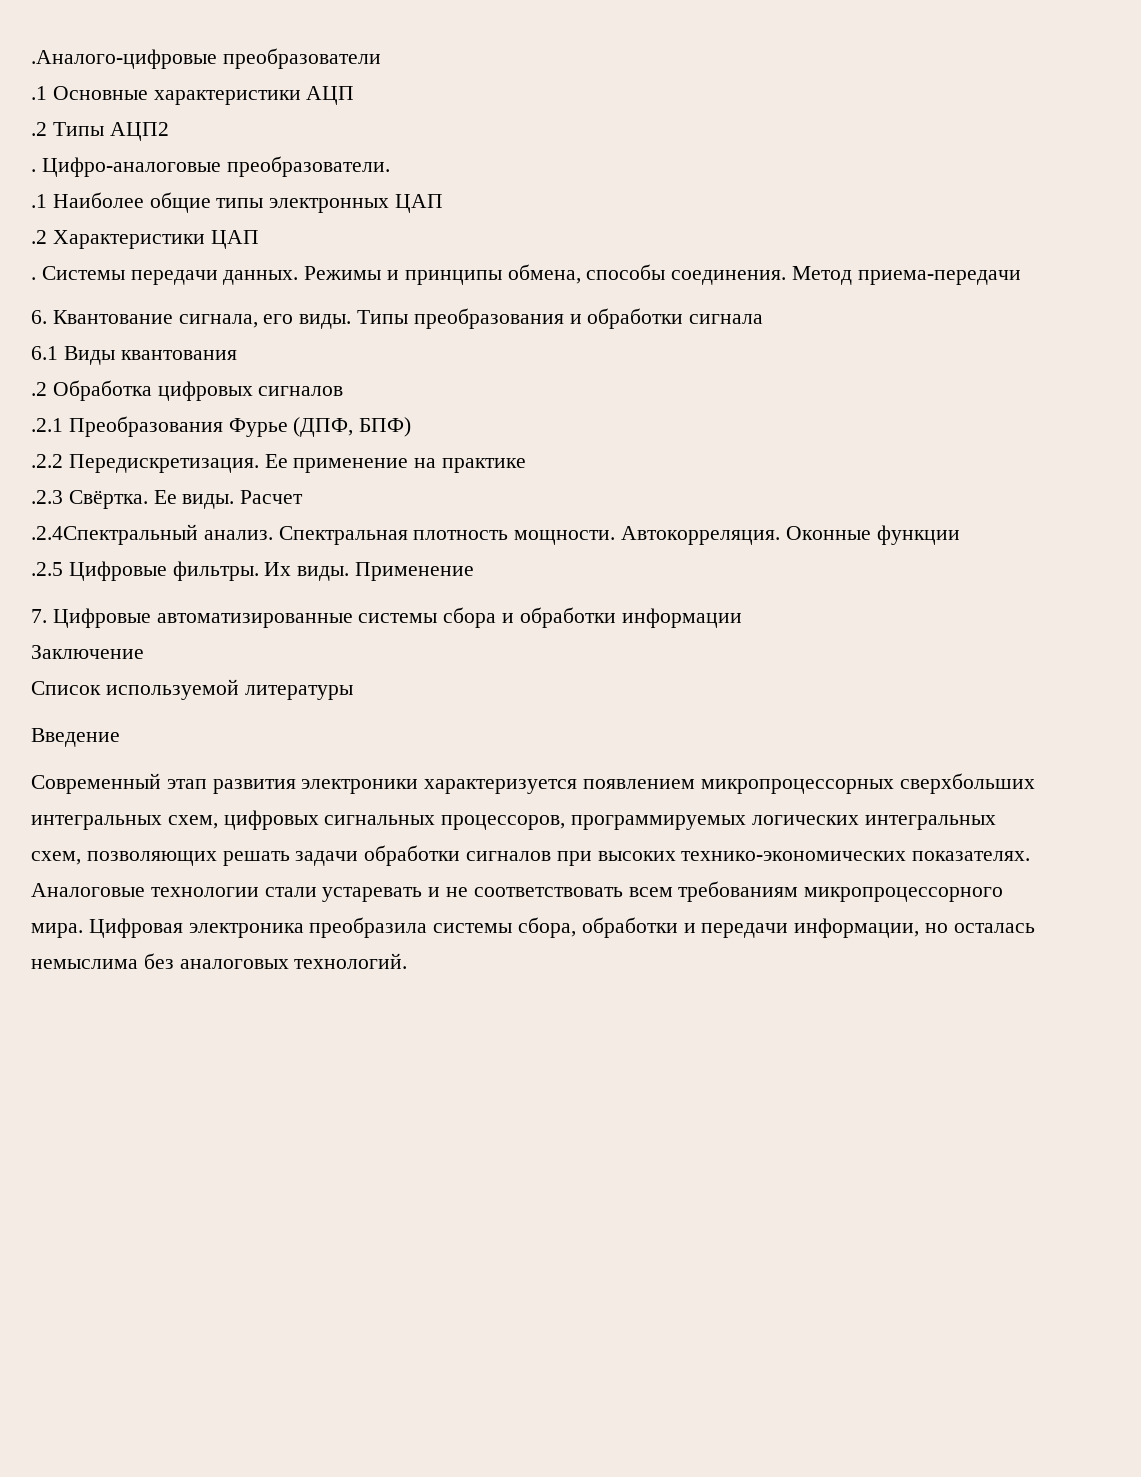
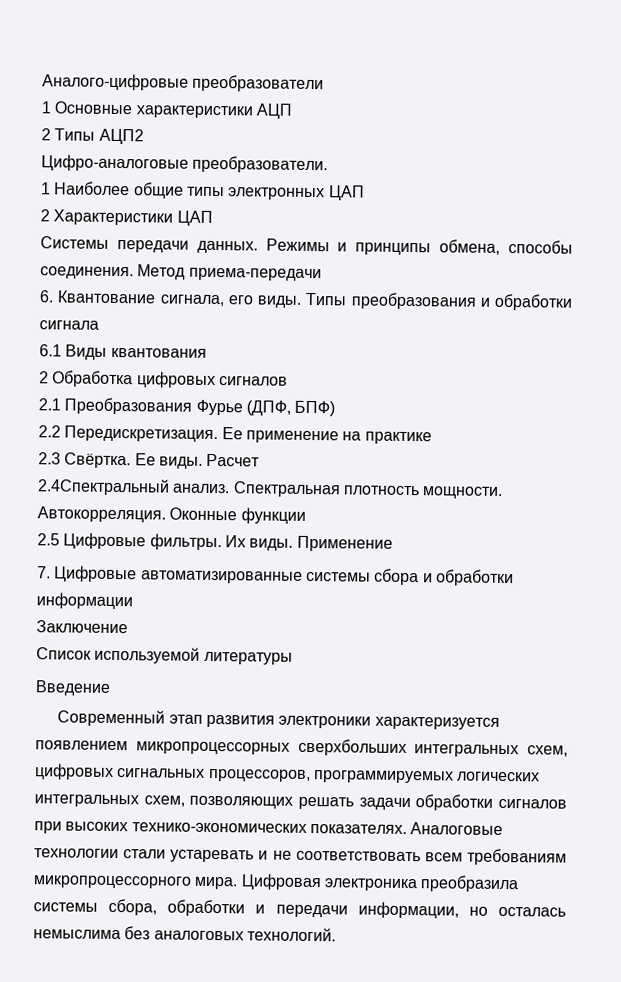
[31,49,217,69] .Аналого-цифровые -> [42,73,189,91] Аналого-цифровые
[31,86,47,100] .1 -> [41,101,51,114] 1
[31,122,47,136] .2 -> [41,128,51,141] 2
[31,169,36,172] . -> (144, 136) none
[31,194,47,208] .1 -> [41,182,51,195] 1
[31,230,47,244] .2 -> [40,209,50,222] 2
[31,277,36,280] . -> (213, 218) none
[31,382,47,396] .2 -> [39,371,49,384] 2
[31,418,63,432] .2.1 -> [38,398,61,411] 2.1
[31,454,63,468] .2.2 -> [38,425,61,438] 2.2
[31,490,63,504] .2.3 -> [38,452,61,465] 2.3
[31,524,198,545] .2.4Спектральный -> [37,478,170,496] 2.4Спектральный
[31,562,63,576] .2.5 -> [37,533,60,546] 2.5

